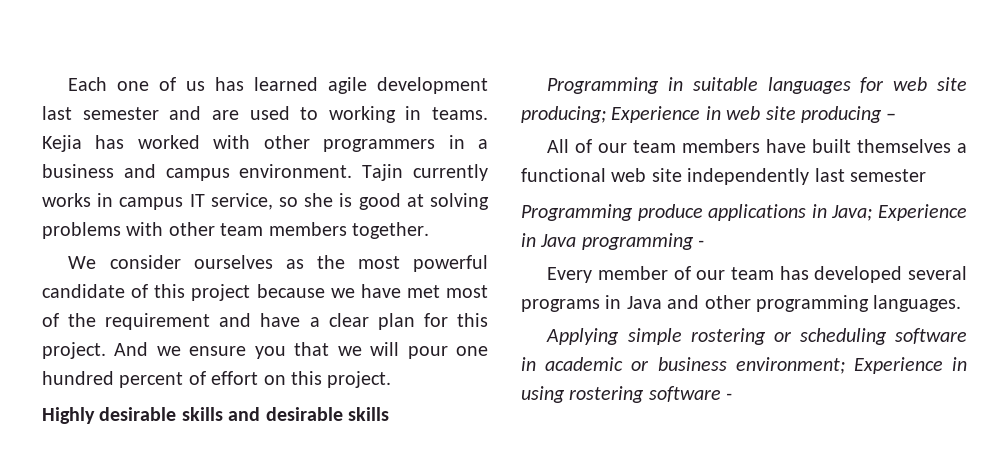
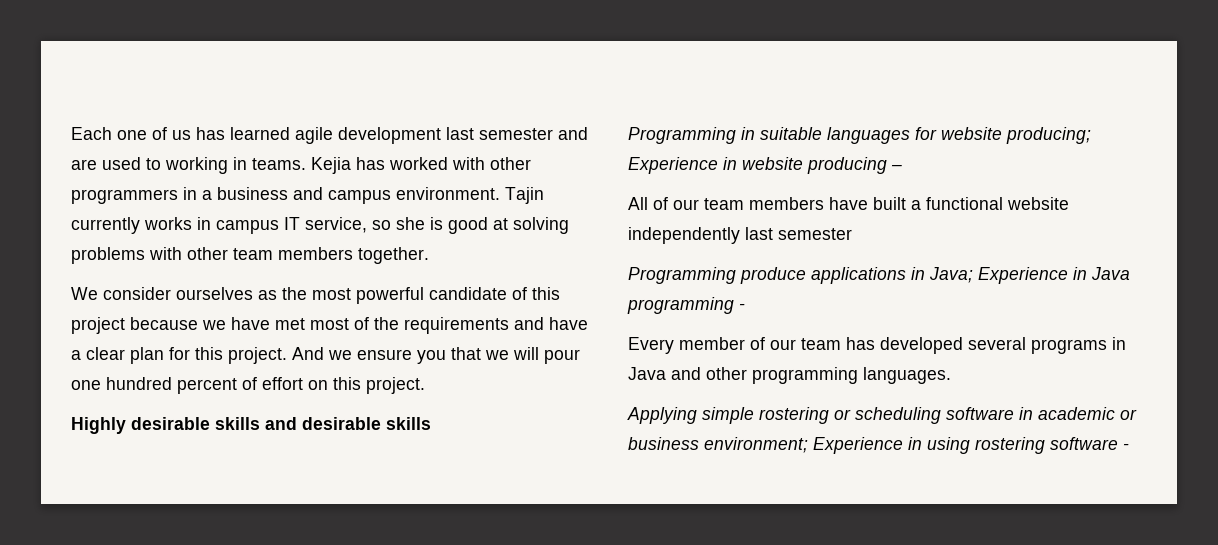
[105,313,211,330] requirement -> [404,317,509,334] requirements
[893,77,968,91] web site -> [941,127,1002,140] website
[726,106,796,120] web site -> [742,157,803,170] website
[857,139,952,153] themselves -> (906, 203) none
[611,168,682,182] web site -> [1007,197,1069,210] website

